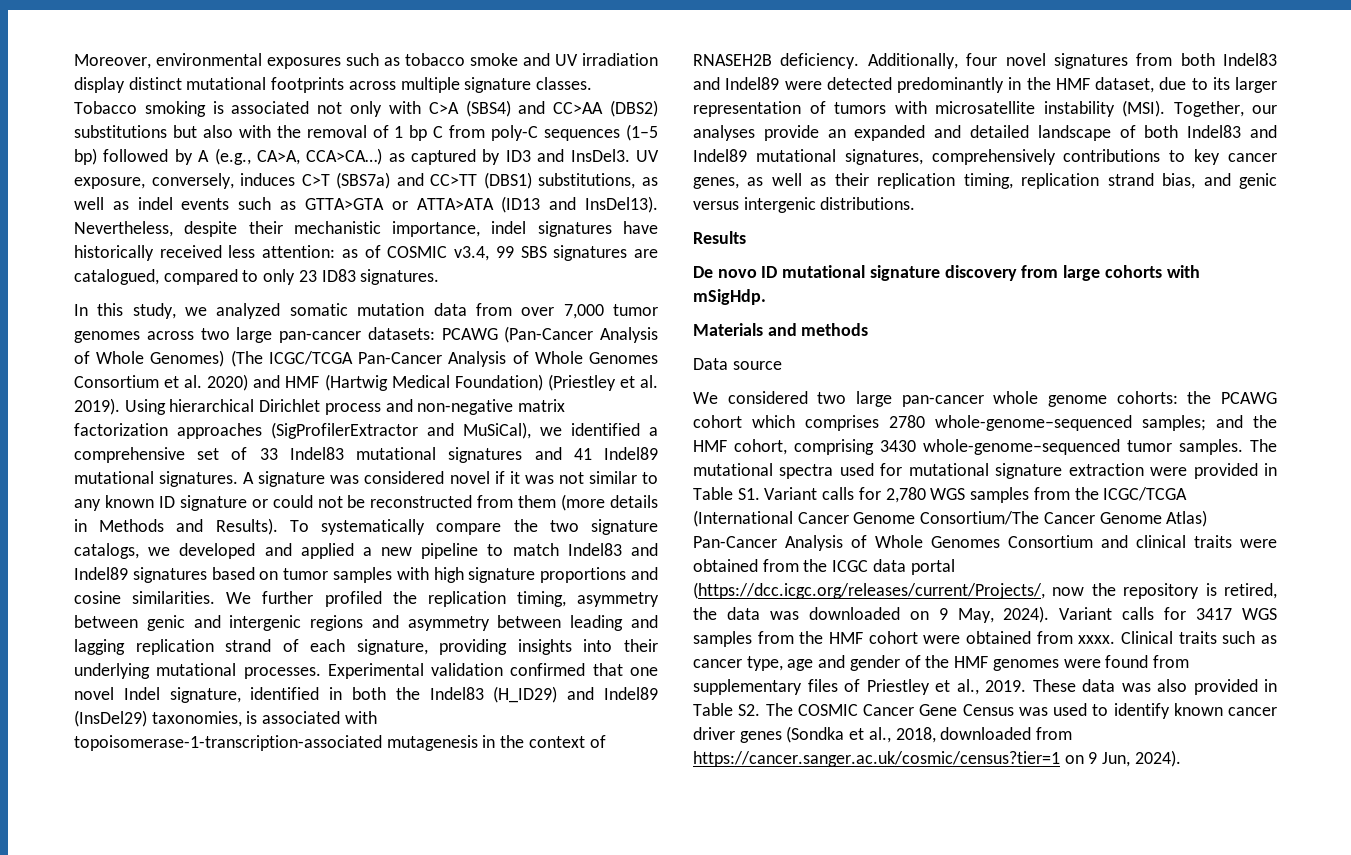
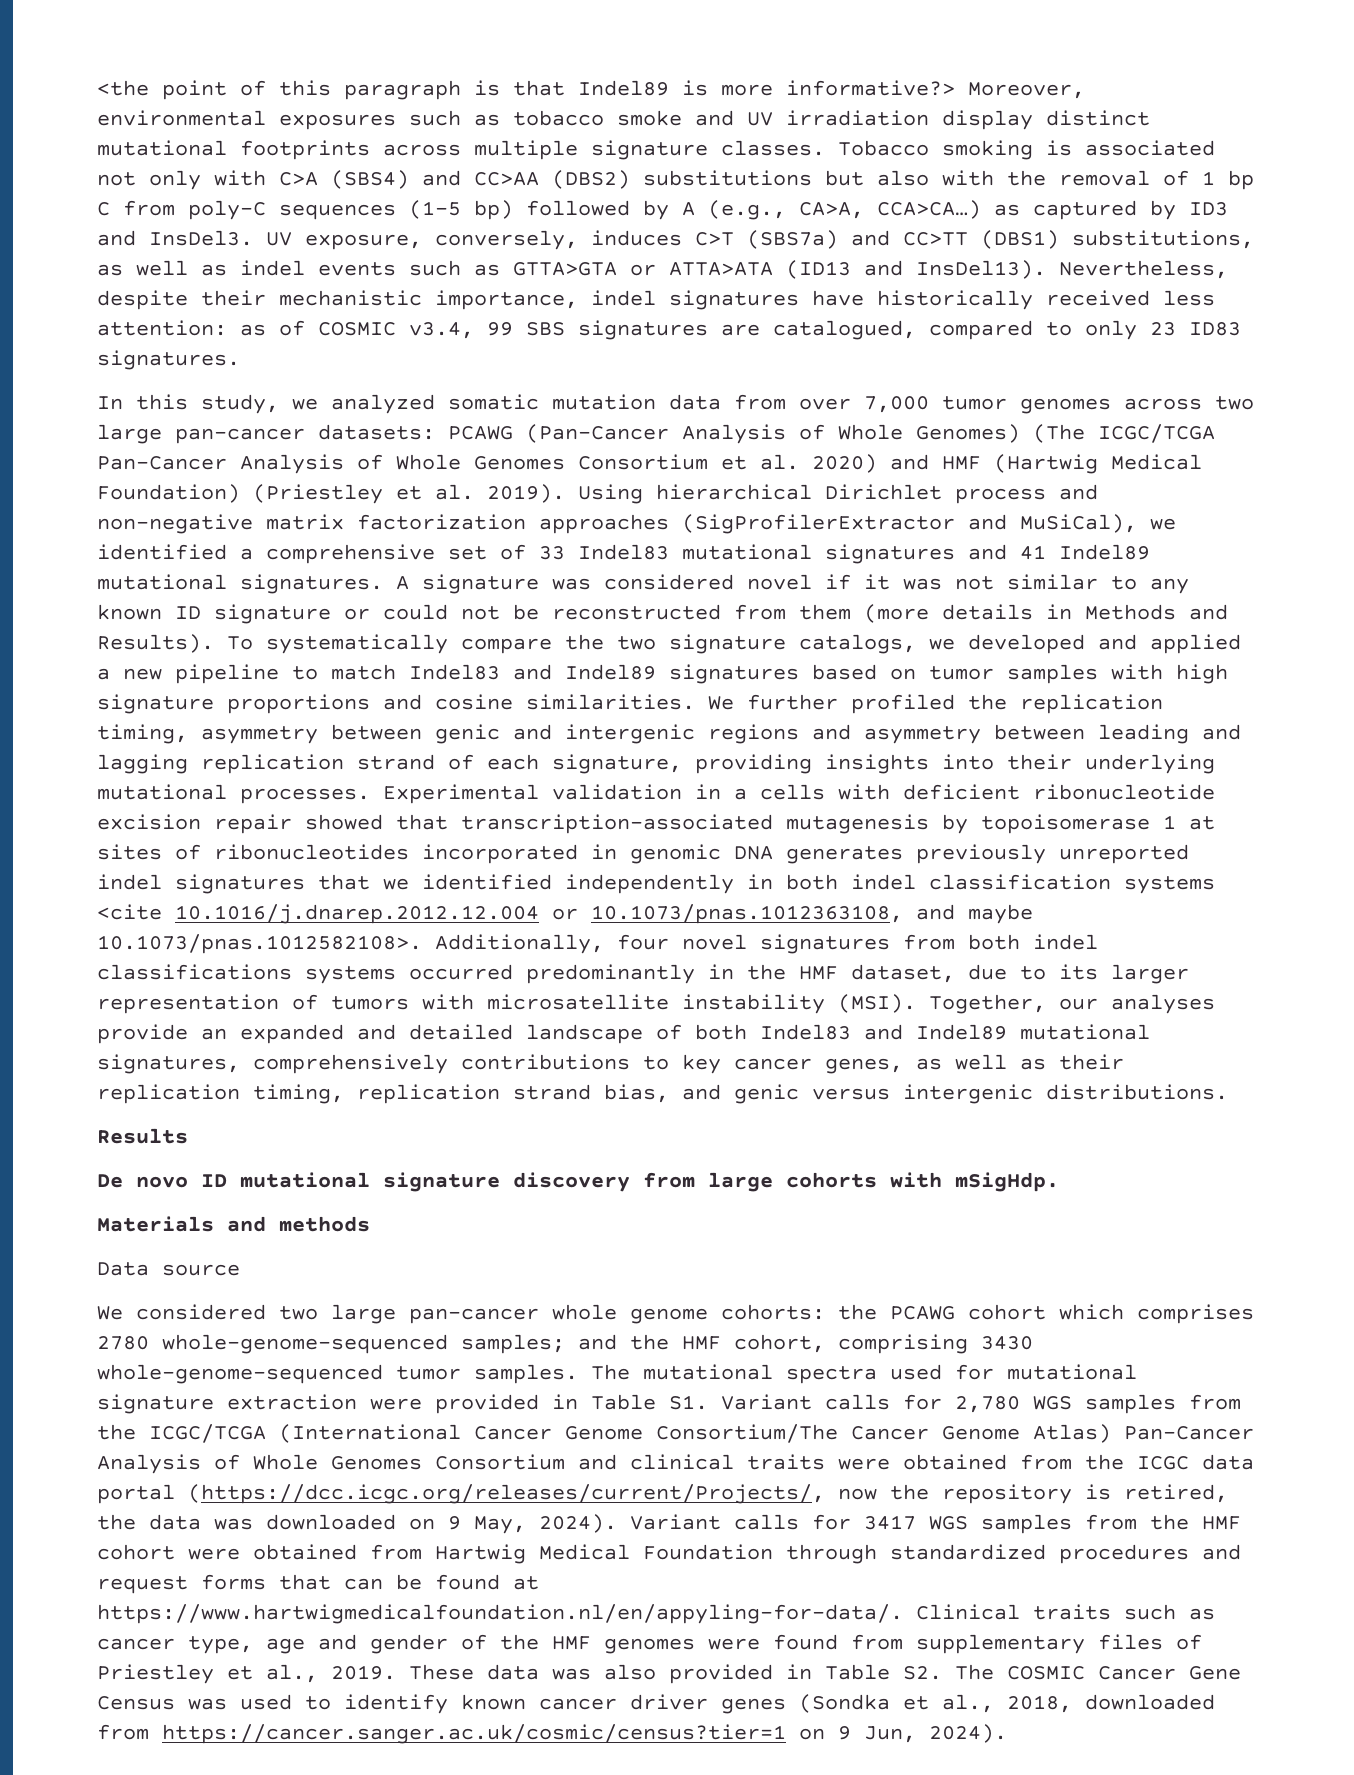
(74, 61) none -> [97,80,955,100] <the point of this paragraph is that Indel89 is more informative?>
[510,663,659,676] [74,686,658,703] [74,710,377,727] [74,735,606,751] [693,53,860,69] confirmed that one novel Indel signature, identified in both the Indel83 (H_ID29) and Indel89 (InsDel29) taxonomies, is associated with topoisomerase-1-transcription-associated mutagenesis in the context of RNASEH2B deficiency. -> [695,784,1215,800] [97,814,1215,834] [97,844,1189,864] [97,874,1215,894] [97,904,1033,924] [97,934,422,954] in a cells with deficient ribonucleotide excision repair showed that transcription-associated mutagenesis by topoisomerase 1 at sites of ribonucleotides incorporated in genomic DNA generates previously unreported indel signatures that we identified independently in both indel classification systems <cite 10.1016/j.dnarep.2012.12.004 or 10.1073/pnas.1012363108, and maybe 10.1073/pnas.1012582108>.
[1223,53,1277,66] [693,77,892,90] Indel83 and Indel89 were detected -> [1033,934,1098,950] [97,964,513,984] indel classifications systems occurred
[1078,635,1116,644] xxxx. -> [435,1544,1241,1564] [97,1574,539,1594] [97,1604,903,1624] Hartwig Medical Foundation through standardized procedures and request forms that can be found at https://www.hartwigmedicalfoundation.nl/en/appyling-for-data/.

